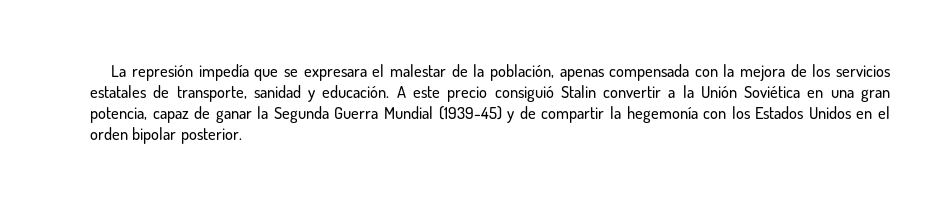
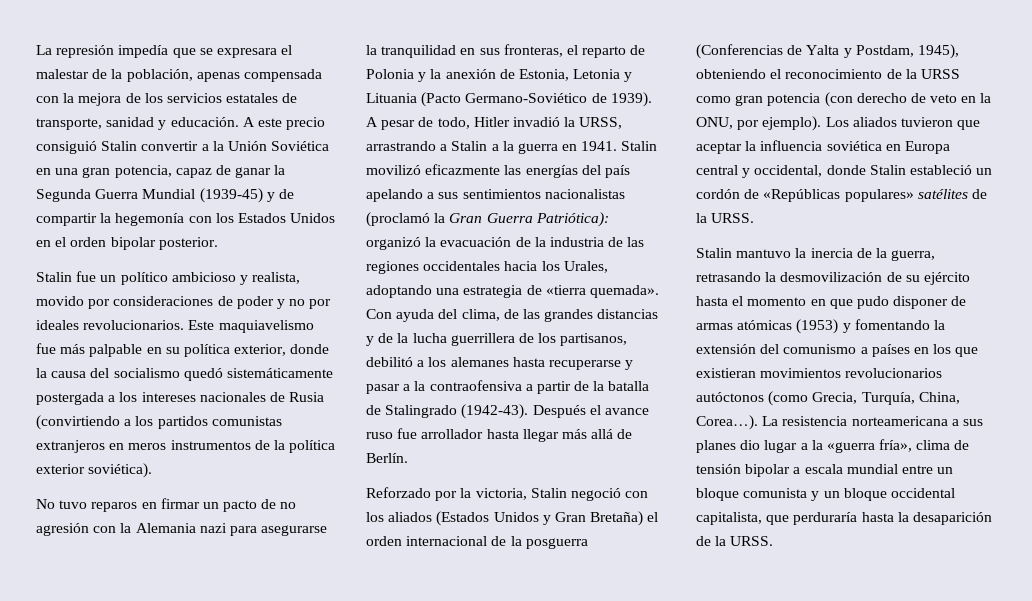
(242, 136) none -> [36,271,301,285] [36,296,332,309] [36,320,314,333] [36,343,330,357] [36,368,333,381] [36,392,325,405] [36,415,282,430] [36,440,336,453] [36,463,153,478] [36,498,297,512] [36,523,328,536] [366,44,646,58] [366,69,633,82] [366,92,652,107] [366,117,623,130] [366,141,658,154] [366,164,630,178] [366,189,625,202] [366,212,609,227] [366,237,645,250] [366,261,608,274] [366,285,659,298] [366,309,659,322] [366,333,628,346] [366,357,634,370] [366,380,650,394] [366,404,649,419] [366,428,633,442] [366,453,408,463] [366,487,649,501] [366,511,659,526] [366,536,588,549] [696,44,959,59] [696,69,960,79] [696,92,992,107] [696,116,981,131] [696,140,950,154] [696,165,993,178] [696,189,987,202] [696,213,755,223] [696,248,936,261] [696,272,970,285] [696,296,967,309] [696,319,945,334] [696,344,979,357] [696,368,943,378] [696,391,960,406] [696,415,983,430] [696,439,970,453] [696,464,954,477] [696,488,955,501] [696,512,992,525] [696,536,774,546] // Stalin fue un político ambicioso y realista, movido por consideraciones de poder y no por ideales revolucionarios. Este maquiavelismo fue más palpable en su política exterior, donde la causa del socialismo quedó sistemáticamente postergada a los intereses nacionales de Rusia (convirtiendo a los partidos comunistas extranjeros en meros instrumentos de la política exterior soviética). // No tuvo reparos en firmar un pacto de no agresión con la Alemania nazi para asegurarse la tranquilidad en sus fronteras, el reparto de Polonia y la anexión de Estonia, Letonia y Lituania (Pacto Germano-Soviético de 1939). A pesar de todo, Hitler invadió la URSS, arrastrando a Stalin a la guerra en 1941. Stalin movilizó eficazmente las energías del país apelando a sus sentimientos nacionalistas (proclamó la Gran Guerra Patriótica): organizó la evacuación de la industria de las regiones occidentales hacia los Urales, adoptando una estrategia de «tierra quemada». Con ayuda del clima, de las grandes distancias y de la lucha guerrillera de los partisanos, debilitó a los alemanes hasta recuperarse y pasar a la contraofensiva a partir de la batalla de Stalingrado (1942-43). Después el avance ruso fue arrollador hasta llegar más allá de Berlín. // Reforzado por la victoria, Stalin negoció con los aliados (Estados Unidos y Gran Bretaña) el orden internacional de la posguerra (Conferencias de Yalta y Postdam, 1945), obteniendo el reconocimiento de la URSS como gran potencia (con derecho de veto en la ONU, por ejemplo). Los aliados tuvieron que aceptar la influencia soviética en Europa central y occidental, donde Stalin estableció un cordón de «Repúblicas populares» satélites de la URSS. // Stalin mantuvo la inercia de la guerra, retrasando la desmovilización de su ejército hasta el momento en que pudo disponer de armas atómicas (1953) y fomentando la extensión del comunismo a países en los que existieran movimientos revolucionarios autóctonos (como Grecia, Turquía, China, Corea…). La resistencia norteamericana a sus planes dio lugar a la «guerra fría», clima de tensión bipolar a escala mundial entre un bloque comunista y un bloque occidental capitalista, que perduraría hasta la desaparición de la URSS.

